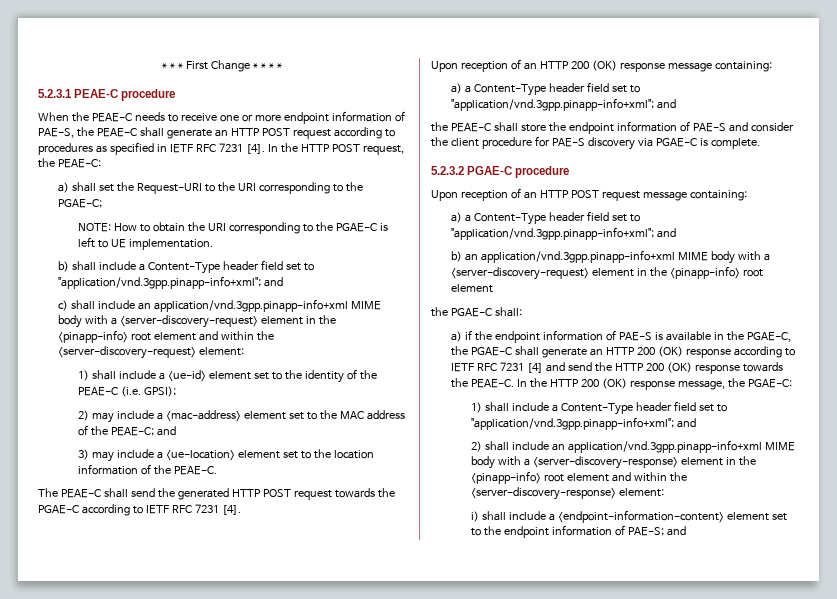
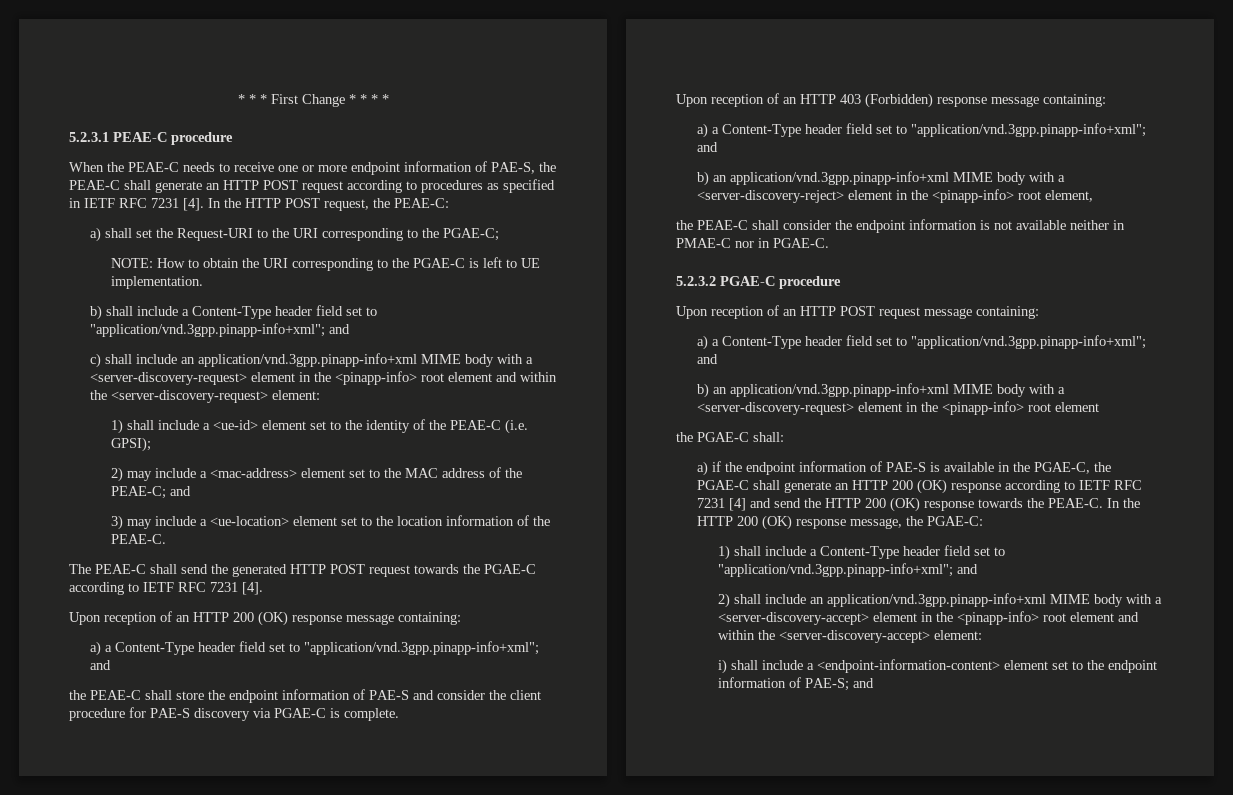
(760, 143) none -> [676,93,1106,108] [696,123,1146,138] [696,142,718,152] [696,171,1065,186] [696,189,1093,203] [676,219,1125,233] [676,238,829,248] // Upon reception of an HTTP 403 (Forbidden) response message containing: // a) a Content-Type header field set to "application/vnd.3gpp.pinapp-info+xml"; and // b) an application/vnd.3gpp.pinapp-info+xml MIME body with a <server-discovery-reject> element in the <pinapp-info> root element, // the PEAE-C shall consider the endpoint information is not available neither in PMAE-C nor in PGAE-C.
[532,456,756,469] [471,471,687,484] [471,487,617,500] <server-discovery-response> element in the <pinapp-info> root element and within the <server-discovery-response> -> [717,611,1139,625] [717,630,930,643] <server-discovery-accept> element in the <pinapp-info> root element and within the <server-discovery-accept>

